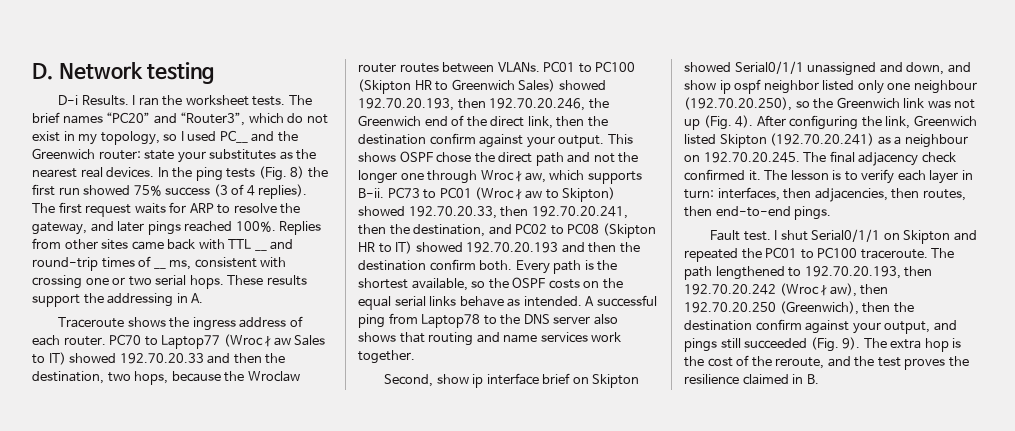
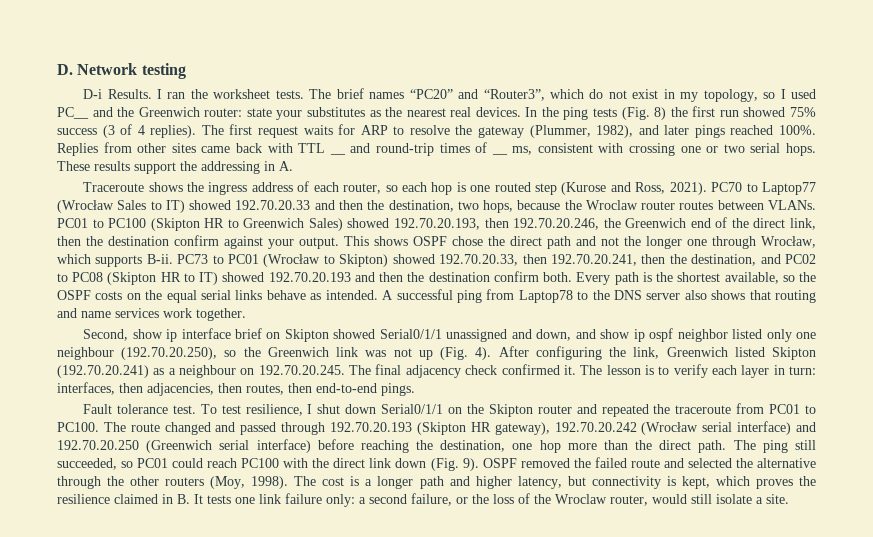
[32,222,87,235] gateway, -> [477,125,634,138] gateway (Plummer, 1982),
[63,336,106,346] router. -> [343,182,707,195] router, so each hop is one routed step (Kurose and Ross, 2021).
[743,231,771,241] test. -> [117,404,303,416] tolerance test. To test resilience,
(808, 235) none -> [345,404,377,414] down
[903,230,977,244] [684,247,955,262] [684,266,933,280] [684,283,889,297] [684,301,914,315] [684,319,957,334] [684,337,962,352] [684,355,901,369] Skipton and repeated the PC01 to PC100 traceroute. The path lengthened to 192.70.20.193, then 192.70.20.242 (Wrocław), then 192.70.20.250 (Greenwich), then the destination confirm against your output, and pings still succeeded (Fig. 9). The extra hop is the cost of the reroute, and the test -> [466,403,817,417] [57,421,817,435] [57,439,816,453] [57,457,816,471] [57,476,750,489] the Skipton router and repeated the traceroute from PC01 to PC100. The route changed and passed through 192.70.20.193 (Skipton HR gateway), 192.70.20.242 (Wrocław serial interface) and 192.70.20.250 (Greenwich serial interface) before reaching the destination, one hop more than the direct path. The ping still succeeded, so PC01 could reach PC100 with the direct link down (Fig. 9). OSPF removed the failed route and selected the alternative through the other routers (Moy, 1998). The cost is a longer path and higher latency, but connectivity is kept, which
(819, 379) none -> [194,493,789,507] It tests one link failure only: a second failure, or the loss of the Wroclaw router, would still isolate a site.

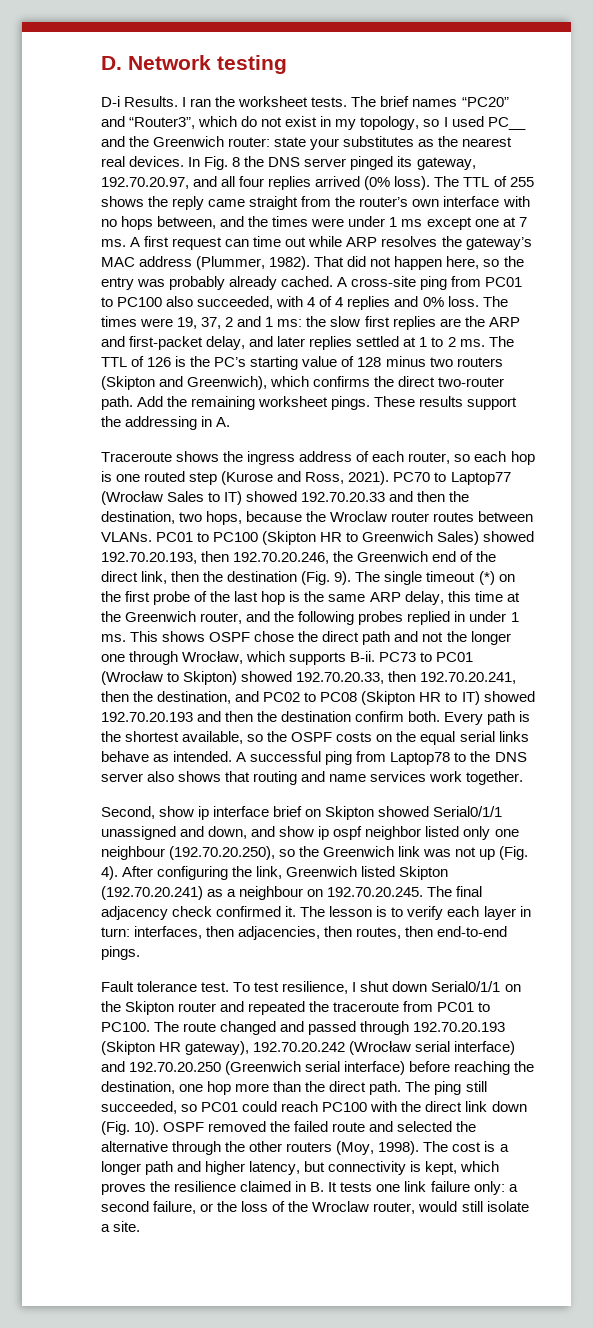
[541,106,817,120] [57,124,816,138] [57,142,326,156] [329,153,346,155] [350,142,488,156] [491,143,816,156] the ping tests (Fig. 8) the first run showed 75% success (3 of 4 replies). The first request waits for ARP to resolve the gateway (Plummer, 1982), and later pings reached 100%. Replies from other sites came back with TTL __ and round-trip times of __ ms, consistent with crossing one or two serial hops. -> [204,156,476,170] [101,176,534,190] [101,196,530,210] [101,216,527,230] [101,236,532,250] [101,256,524,270] [101,276,523,290] [101,296,508,310] [101,316,520,330] [101,336,514,350] [101,356,503,370] [101,376,505,390] [101,396,371,410] Fig. 8 the DNS server pinged its gateway, 192.70.20.97, and all four replies arrived (0% loss). The TTL of 255 shows the reply came straight from the router’s own interface with no hops between, and the times were under 1 ms except one at 7 ms. A first request can time out while ARP resolves the gateway’s MAC address (Plummer, 1982). That did not happen here, so the entry was probably already cached. A cross-site ping from PC01 to PC100 also succeeded, with 4 of 4 replies and 0% loss. The times were 19, 37, 2 and 1 ms: the slow first replies are the ARP and first-packet delay, and later replies settled at 1 to 2 ms. The TTL of 126 is the PC’s starting value of 128 minus two routers (Skipton and Greenwich), which confirms the direct two-router path. Add the remaining worksheet pings.
[174,235,339,249] confirm against your output. -> [301,571,515,585] [101,591,520,605] [101,611,519,625] [101,634,126,642] (Fig. 9). The single timeout (*) on the first probe of the last hop is the same ARP delay, this time at the Greenwich router, and the following probes replied in under 1 ms.
[462,458,479,471] 9). -> [134,1121,160,1135] 10).

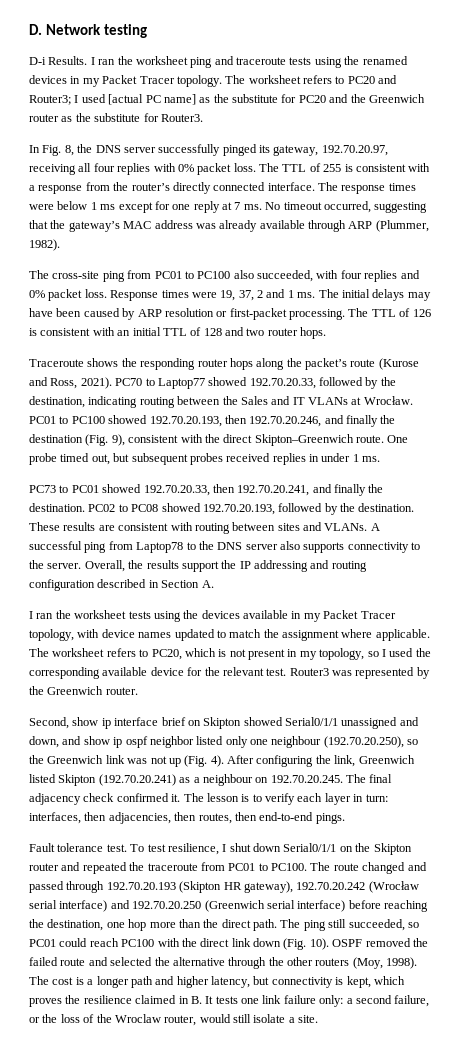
[311,96,509,107] [101,116,526,130] [101,136,513,150] [101,156,185,167] tests. The brief names “PC20” and “Router3”, which do not exist in my topology, so I used PC__ and the Greenwich router: state your substitutes as the nearest real devices. -> [190,56,408,68] [29,75,398,87] [29,94,425,105] [29,113,203,122] ping and traceroute tests using the renamed devices in my Packet Tracer topology. The worksheet refers to PC20 and Router3; I used [actual PC name] as the substitute for PC20 and the Greenwich router as the substitute for Router3. //
[232,156,347,167] 8 the DNS server -> [64,144,221,156] 8, the DNS server successfully
[193,176,218,187] and -> [29,164,76,175] receiving
[315,176,534,190] [101,196,530,210] [101,216,386,230] arrived (0% loss). The TTL of 255 shows the reply came straight from the router’s own interface with no hops between, and the times were under -> [153,163,431,175] [29,182,416,194] [29,201,88,210] with 0% packet loss. The TTL of 255 is consistent with a response from the router’s directly connected interface. The response times were below
[474,217,527,227] [101,236,532,250] [101,256,524,270] [101,276,348,290] one at 7 ms. A first request can time out while ARP resolves the gateway’s MAC address (Plummer, 1982). That did not happen here, so the entry was probably already cached. A -> [154,201,428,213] [29,220,429,232] [29,239,60,251] [29,270,49,279] for one reply at 7 ms. No timeout occurred, suggesting that the gateway’s MAC address was already available through ARP (Plummer, 1982). // The
[307,296,508,310] 4 of 4 replies and 0% loss. The -> [340,270,420,282] [29,289,159,301] four replies and 0% packet loss. Response
[277,316,520,330] [101,336,485,350] ms: the slow first replies are the ARP and first-packet delay, and later replies settled at 1 to 2 ms. -> [297,289,431,301] [29,308,345,320] ms. The initial delays may have been caused by ARP resolution or first-packet processing.
[190,356,503,370] [101,376,505,390] [101,396,518,410] [101,416,231,430] [101,451,535,465] [101,471,218,485] the PC’s starting value of 128 minus two routers (Skipton and Greenwich), which confirms the direct two-router path. Add the remaining worksheet pings. These results support the addressing in A. // Traceroute shows the ingress address of each router, so each hop is one routed step -> [40,327,327,339] [29,358,376,370] consistent with an initial TTL of 128 and two router hops. // Traceroute shows the responding router hops along the packet’s route
[101,491,470,505] [101,511,534,525] [101,531,535,545] [101,551,497,564] [101,571,515,585] [101,591,520,605] [101,611,519,625] [101,631,511,645] [101,651,474,665] [101,671,517,685] [101,691,535,705] [101,711,531,725] [101,731,529,745] [101,751,233,762] (Wrocław Sales to IT) showed 192.70.20.33 and then the destination, two hops, because the Wroclaw router routes between VLANs. PC01 to PC100 (Skipton HR to Greenwich Sales) showed 192.70.20.193, then 192.70.20.246, the Greenwich end of the direct link, then the destination (Fig. 9). The single timeout (*) on the first probe of the last hop is the same ARP delay, this time at the Greenwich router, and the following probes replied in under 1 ms. This shows OSPF chose the direct path and not the longer one through Wrocław, which supports B-ii. PC73 to PC01 (Wrocław to Skipton) showed 192.70.20.33, then 192.70.20.241, then the destination, and PC02 to PC08 (Skipton HR to IT) showed 192.70.20.193 and then the destination confirm both. Every path is the shortest available, so the OSPF costs on the equal serial links behave as intended. -> [208,377,396,389] [29,396,413,408] [29,415,396,427] [29,434,409,446] [29,453,381,465] [29,484,384,496] [29,503,415,515] [29,522,368,534] showed 192.70.20.33, followed by the destination, indicating routing between the Sales and IT VLANs at Wrocław. PC01 to PC100 showed 192.70.20.193, then 192.70.20.246, and finally the destination (Fig. 9), consistent with the direct Skipton–Greenwich route. One probe timed out, but subsequent probes received replies in under 1 ms. // PC73 to PC01 showed 192.70.20.33, then 192.70.20.241, and finally the destination. PC02 to PC08 showed 192.70.20.193, followed by the destination. These results are consistent with routing between sites and VLANs.
[178,771,524,785] shows that routing and name services work together. -> [303,542,421,553] [29,560,367,572] [29,579,214,591] [29,610,396,622] [29,629,430,641] [29,648,431,660] [29,667,430,679] [29,686,138,695] supports connectivity to the server. Overall, the results support the IP addressing and routing configuration described in Section A. // I ran the worksheet tests using the devices available in my Packet Tracer topology, with device names updated to match the assignment where applicable. The worksheet refers to PC20, which is not present in my topology, so I used the corresponding available device for the relevant test. Router3 was represented by the Greenwich router.

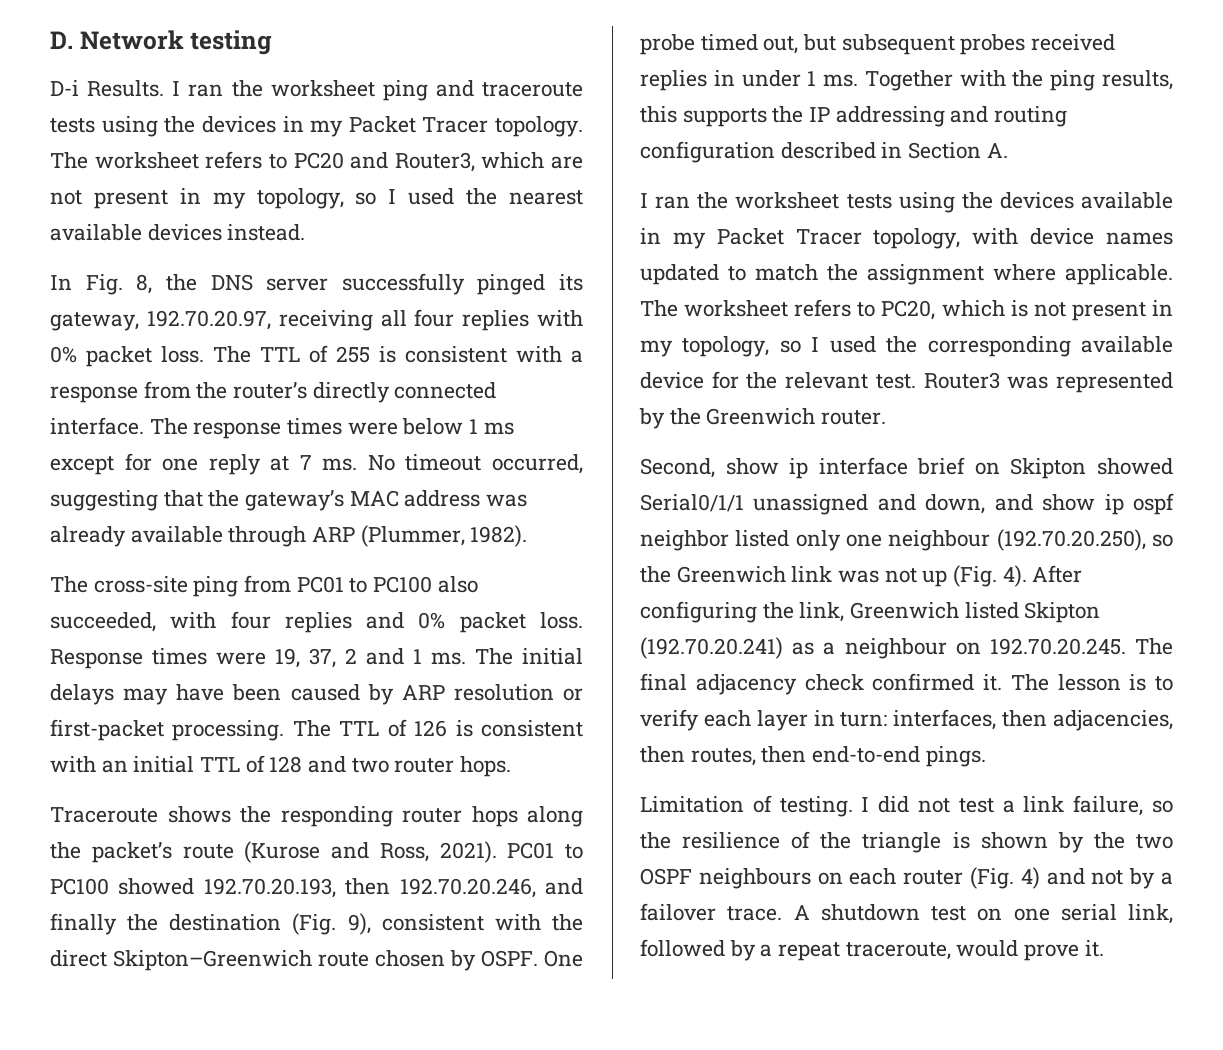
[362,56,408,65] renamed -> (196, 124) none
[29,94,425,105] [29,113,203,122] Router3; I used [actual PC name] as the substitute for PC20 and the Greenwich router as the substitute for Router3. -> [394,152,583,172] [50,188,584,209] [50,224,306,241] Router3, which are not present in my topology, so I used the nearest available devices instead.
[115,377,396,389] [29,396,413,408] PC70 to Laptop77 showed 192.70.20.33, followed by the destination, indicating routing between the Sales and IT VLANs at Wrocław. -> (497, 852) none
[356,435,384,443] route. -> [318,950,538,971] route chosen by OSPF.
[29,484,384,496] [29,503,415,515] [29,522,380,534] [29,541,421,553] [29,560,219,572] // PC73 to PC01 showed 192.70.20.33, then 192.70.20.241, and finally the destination. PC02 to PC08 showed 192.70.20.193, followed by the destination. These results are consistent with routing between sites and VLANs. A successful ping from Laptop78 to the DNS server also supports connectivity to the server. Overall, the results support -> [864,70,1173,91] [640,106,767,127] Together with the ping results, this supports
[29,843,412,855] [29,862,427,874] [29,881,419,893] [29,900,428,912] [29,919,419,931] [29,938,428,950] [29,957,418,969] [29,976,405,988] [29,995,430,1007] [29,1014,319,1026] Fault tolerance test. To test resilience, I shut down Serial0/1/1 on the Skipton router and repeated the traceroute from PC01 to PC100. The route changed and passed through 192.70.20.193 (Skipton HR gateway), 192.70.20.242 (Wrocław serial interface) and 192.70.20.250 (Greenwich serial interface) before reaching the destination, one hop more than the direct path. The ping still succeeded, so PC01 could reach PC100 with the direct link down (Fig. 10). OSPF removed the failed route and selected the alternative through the other routers (Moy, 1998). The cost is a longer path and higher latency, but connectivity is kept, which proves the resilience claimed in B. It tests one link failure only: a second failure, or the loss of the Wroclaw router, would still isolate a site. -> [640,795,1173,817] [640,831,1173,853] [640,867,1173,889] [640,903,1173,924] [640,939,1104,961] Limitation of testing. I did not test a link failure, so the resilience of the triangle is shown by the two OSPF neighbours on each router (Fig. 4) and not by a failover trace. A shutdown test on one serial link, followed by a repeat traceroute, would prove it.

